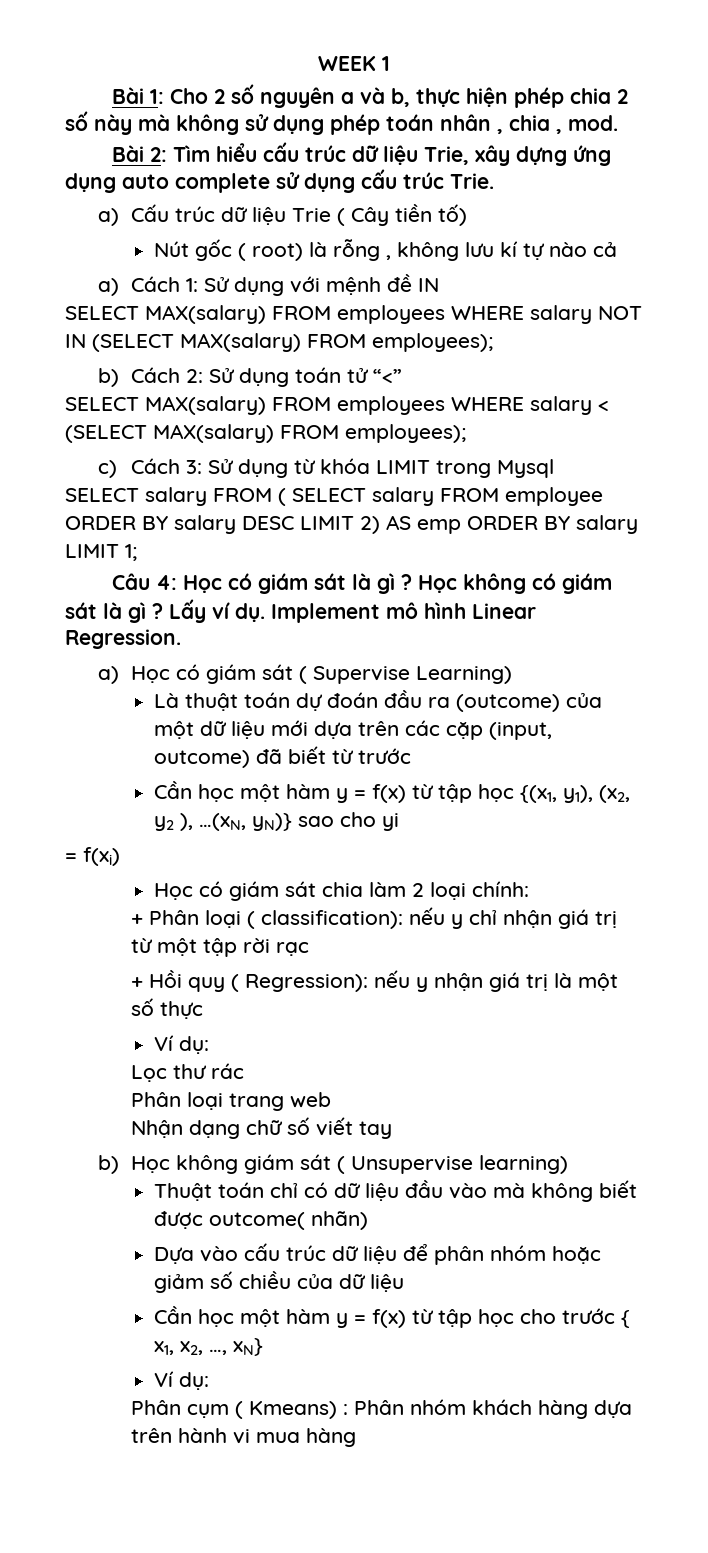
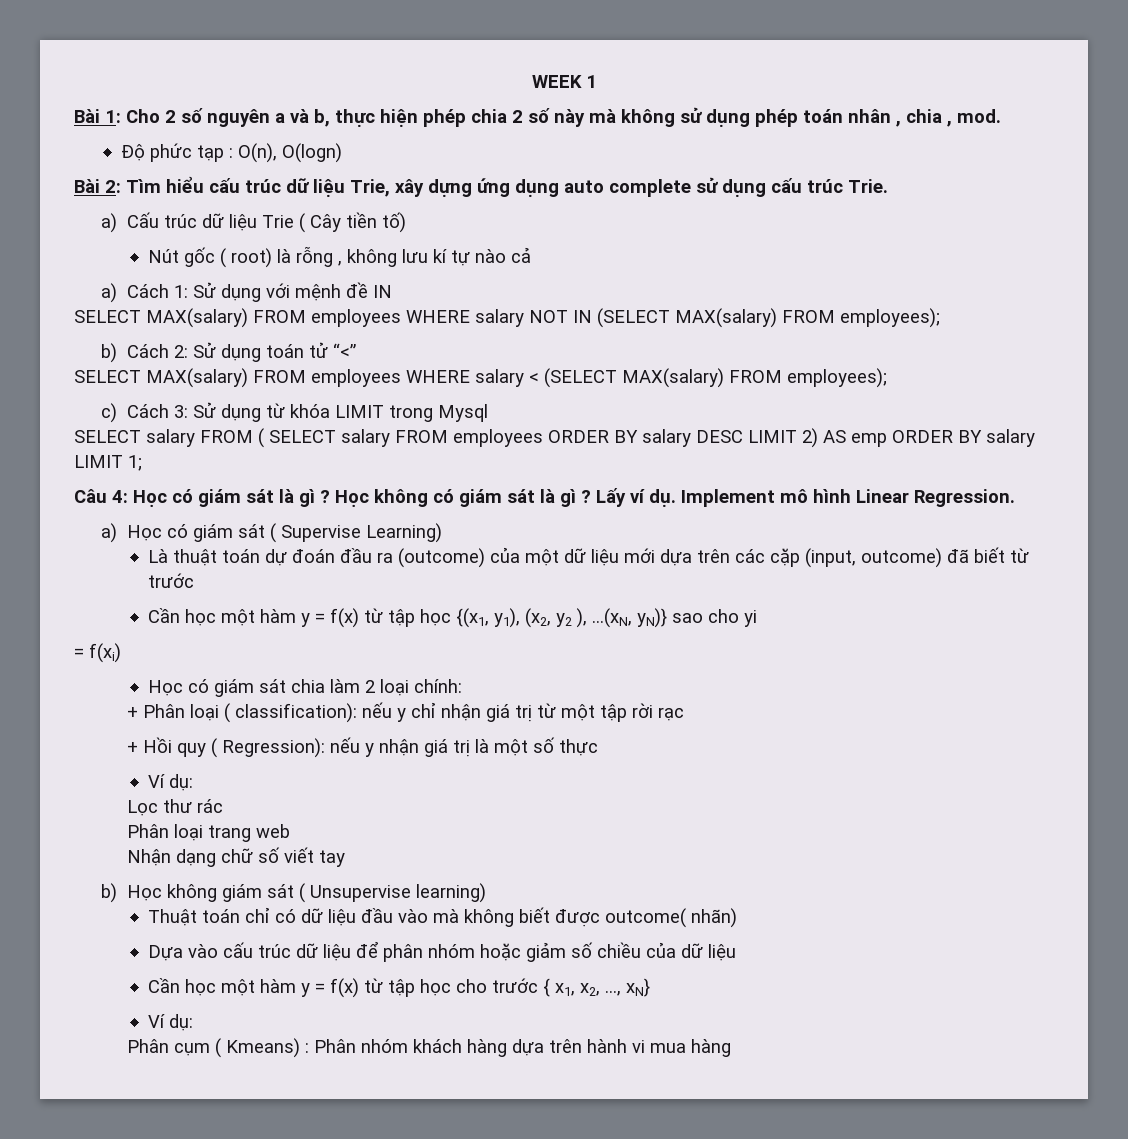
(618, 123) none -> [121,143,343,163] // Độ phức tạp : O(n), O(logn)
[505,487,603,506] employee -> [453,429,543,447] employees

